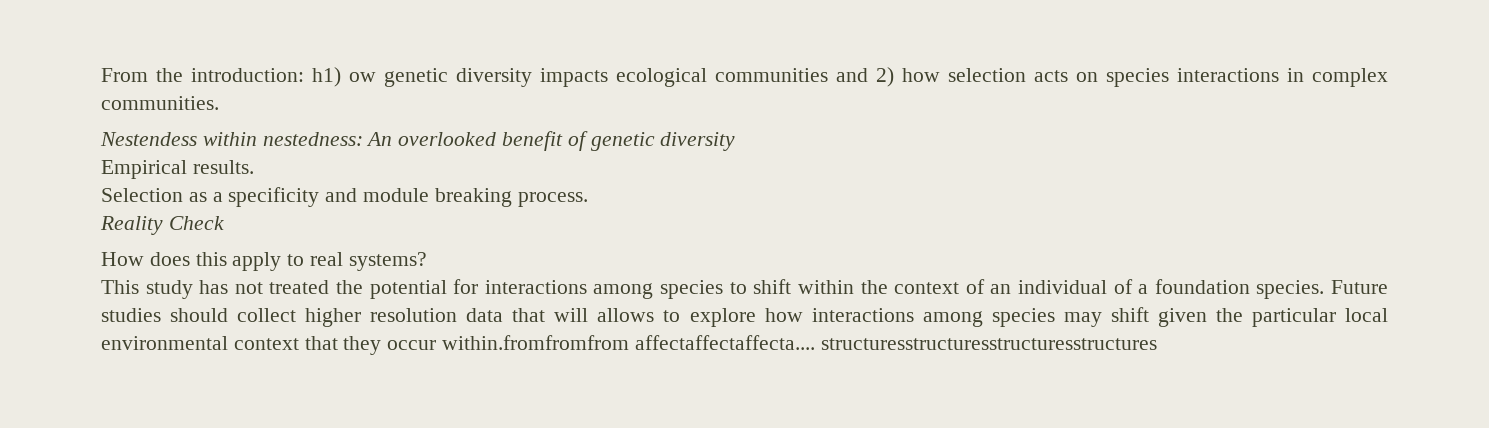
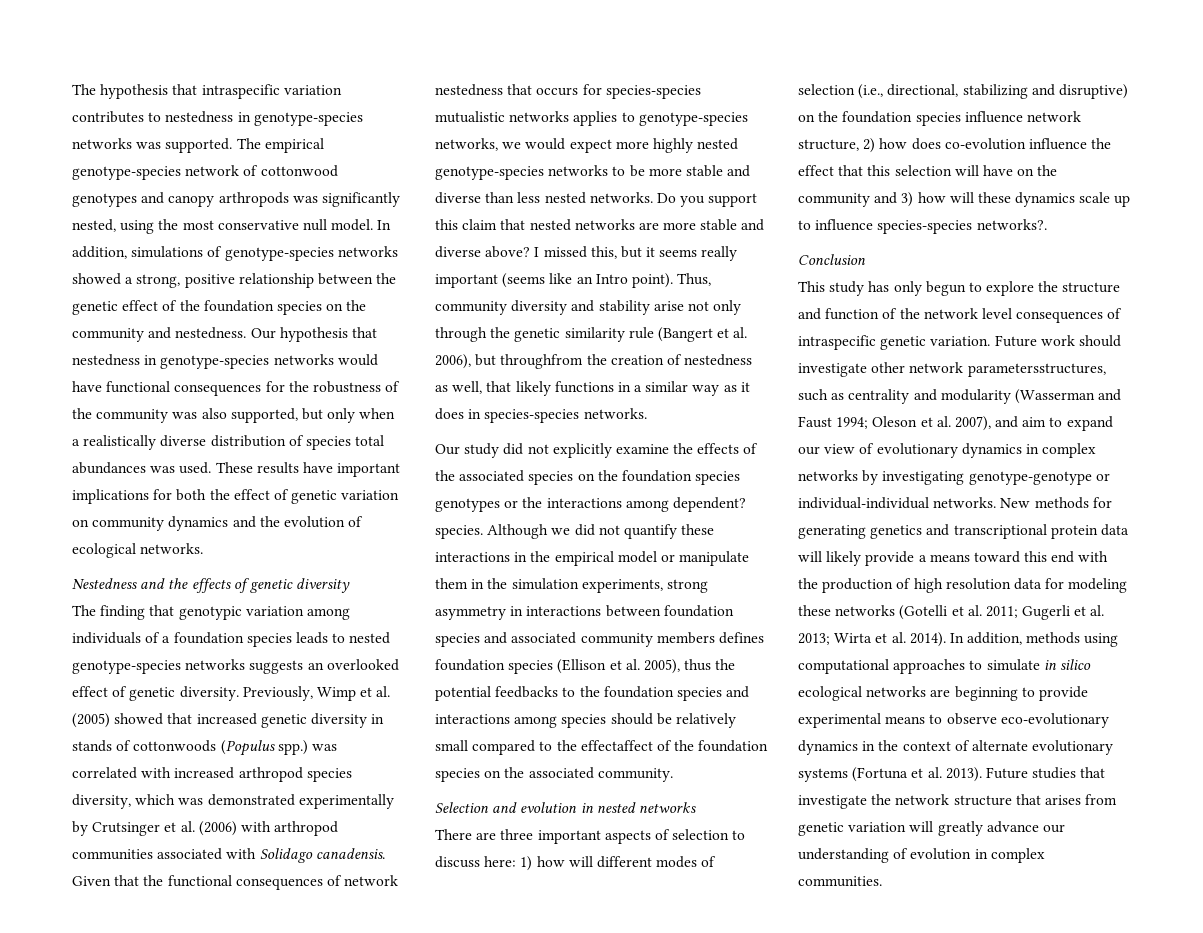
[101,67,1388,87] [101,96,219,110] [100,131,736,151] [101,160,254,179] [101,187,588,207] [100,216,224,235] [101,252,427,271] [101,279,1388,299] [101,307,1388,327] [101,335,1157,355] From the introduction: h1) ow genetic diversity impacts ecological communities and 2) how selection acts on species interactions in complex communities. // Nestendess within nestedness: An overlooked benefit of genetic diversity // Empirical results. // Selection as a specificity and module breaking process. // Reality Check // How does this apply to real systems? // This study has not treated the potential for interactions among species to shift within the context of an individual of a foundation species. Future studies should collect higher resolution data that will allows to explore how interactions among species may shift given the particular local environmental context that they occur within.fromfromfrom affectaffectaffecta.... structuresstructuresstructuresstructures -> [72,84,342,99] [72,111,363,126] [72,138,324,153] [72,165,338,180] [72,192,400,207] [72,219,392,234] [72,246,398,261] [72,273,397,288] [72,300,367,315] [72,327,377,342] [72,354,378,369] [72,381,401,396] [72,408,396,423] [72,435,385,450] [72,462,401,477] [72,489,400,504] [72,516,364,531] [72,543,204,558] [72,578,351,593] [72,605,350,620] [72,632,391,647] [72,659,399,674] [72,686,391,701] [72,713,385,728] [72,740,337,756] [72,767,352,782] [72,794,394,809] [72,821,339,836] [72,848,385,863] [72,875,399,890] [435,84,701,99] [435,111,748,126] [435,138,739,153] [435,165,751,180] [435,192,758,207] [435,219,765,231] [435,246,738,261] [435,273,712,288] [435,300,742,315] [435,327,748,342] [435,354,753,369] [435,381,750,396] [435,408,647,423] [435,443,759,458] [435,470,741,485] [435,497,746,512] [435,524,715,539] [435,551,750,566] [435,578,708,593] [435,605,734,620] [435,632,764,647] [435,659,736,674] [435,686,750,701] [435,713,736,728] [435,740,769,755] [435,767,673,782] [435,802,696,813] [435,829,746,844] [435,856,717,871] [798,84,1128,99] [798,111,1081,126] [798,138,1112,153] [798,165,1058,176] [798,192,1131,207] [798,219,1047,234] [798,254,866,265] [798,281,1121,296] [798,308,1123,323] [798,335,1121,350] [798,362,1106,377] [798,389,1122,404] [798,416,1113,431] [798,443,1097,458] [798,470,1110,485] [798,497,1112,509] [798,524,1129,539] [798,551,1109,566] [798,578,1128,593] [798,605,1105,620] [798,632,1119,647] [798,659,1091,674] [798,686,1088,701] [798,713,1109,728] [798,740,1114,755] [798,767,1106,782] [798,794,1118,809] [798,821,1065,836] [798,848,1045,863] [798,876,882,887] The hypothesis that intraspecific variation contributes to nestedness in genotype-species networks was supported. The empirical genotype-species network of cottonwood genotypes and canopy arthropods was significantly nested, using the most conservative null model. In addition, simulations of genotype-species networks showed a strong, positive relationship between the genetic effect of the foundation species on the community and nestedness. Our hypothesis that nestedness in genotype-species networks would have functional consequences for the robustness of the community was also supported, but only when a realistically diverse distribution of species total abundances was used. These results have important implications for both the effect of genetic variation on community dynamics and the evolution of ecological networks. // Nestedness and the effects of genetic diversity // The finding that genotypic variation among individuals of a foundation species leads to nested genotype-species networks suggests an overlooked effect of genetic diversity. Previously, Wimp et al. (2005) showed that increased genetic diversity in stands of cottonwoods (Populus spp.) was correlated with increased arthropod species diversity, which was demonstrated experimentally by Crutsinger et al. (2006) with arthropod communities associated with Solidago canadensis. Given that the functional consequences of network nestedness that occurs for species-species mutualistic networks applies to genotype-species networks, we would expect more highly nested genotype-species networks to be more stable and diverse than less nested networks. Do you support this claim that nested networks are more stable and diverse above? I missed this, but it seems really important (seems like an Intro point). Thus, community diversity and stability arise not only through the genetic similarity rule (Bangert et al. 2006), but throughfrom the creation of nestedness as well, that likely functions in a similar way as it does in species-species networks. // Our study did not explicitly examine the effects of the associated species on the foundation species genotypes or the interactions among dependent? species. Although we did not quantify these interactions in the empirical model or manipulate them in the simulation experiments, strong asymmetry in interactions between foundation species and associated community members defines foundation species (Ellison et al. 2005), thus the potential feedbacks to the foundation species and interactions among species should be relatively small compared to the effectaffect of the foundation species on the associated community. // Selection and evolution in nested networks // There are three important aspects of selection to discuss here: 1) how will different modes of selection (i.e., directional, stabilizing and disruptive) on the foundation species influence network structure, 2) how does co-evolution influence the effect that this selection will have on the community and 3) how will these dynamics scale up to influence species-species networks?. // Conclusion // This study has only begun to explore the structure and function of the network level consequences of intraspecific genetic variation. Future work should investigate other network parametersstructures, such as centrality and modularity (Wasserman and Faust 1994; Oleson et al. 2007), and aim to expand our view of evolutionary dynamics in complex networks by investigating genotype-genotype or individual-individual networks. New methods for generating genetics and transcriptional protein data will likely provide a means toward this end with the production of high resolution data for modeling these networks (Gotelli et al. 2011; Gugerli et al. 2013; Wirta et al. 2014). In addition, methods using computational approaches to simulate in silico ecological networks are beginning to provide experimental means to observe eco-evolutionary dynamics in the context of alternate evolutionary systems (Fortuna et al. 2013). Future studies that investigate the network structure that arises from genetic variation will greatly advance our understanding of evolution in complex communities.

